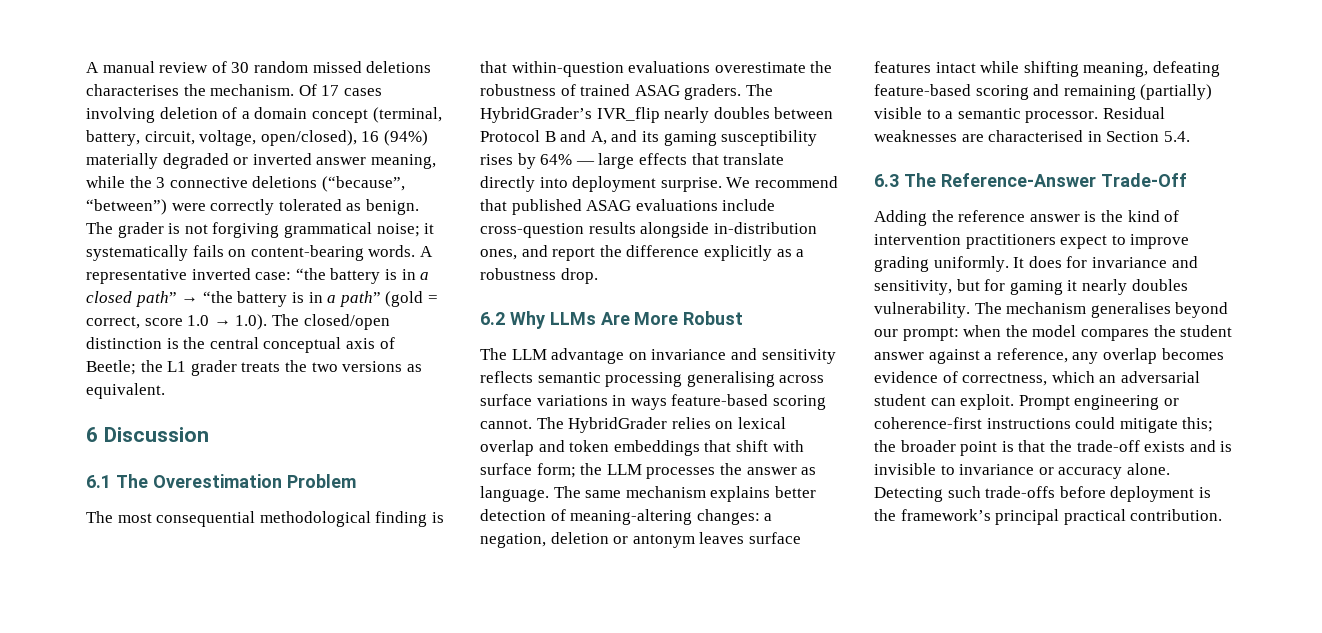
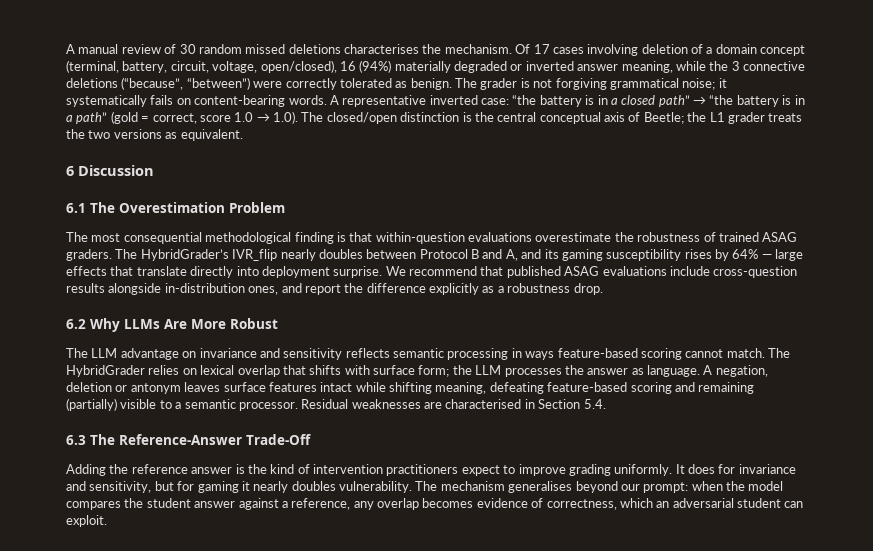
[686,371,825,387] [480,394,608,406] generalising across surface variations -> (509, 354) none
[480,419,532,429] cannot. -> [685,348,765,358] cannot match.
[538,440,768,456] and token embeddings that shift -> [282,365,342,375] that shifts
[553,486,816,502] [480,509,773,525] The same mechanism explains better detection of meaning-altering changes: a -> [703,365,713,375] A
[1018,395,1179,410] [874,417,1214,433] [874,440,1233,456] [874,463,1170,479] [874,486,1211,502] [874,509,1223,525] Prompt engineering or coherence-first instructions could mitigate this; the broader point is that the trade-off exists and is invisible to invariance or accuracy alone. Detecting such trade-offs before deployment is the framework’s principal practical contribution. -> (107, 521) none

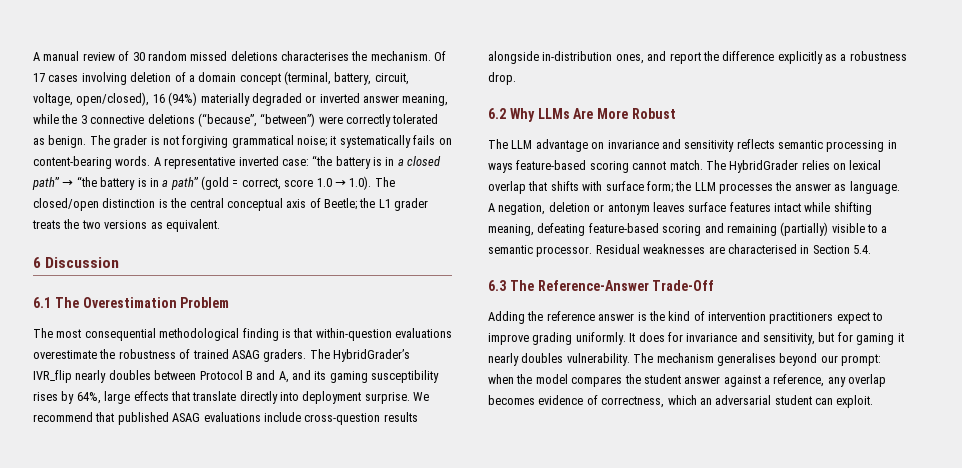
[732,249,772,259] 64% — -> [76,392,101,404] 64%,

